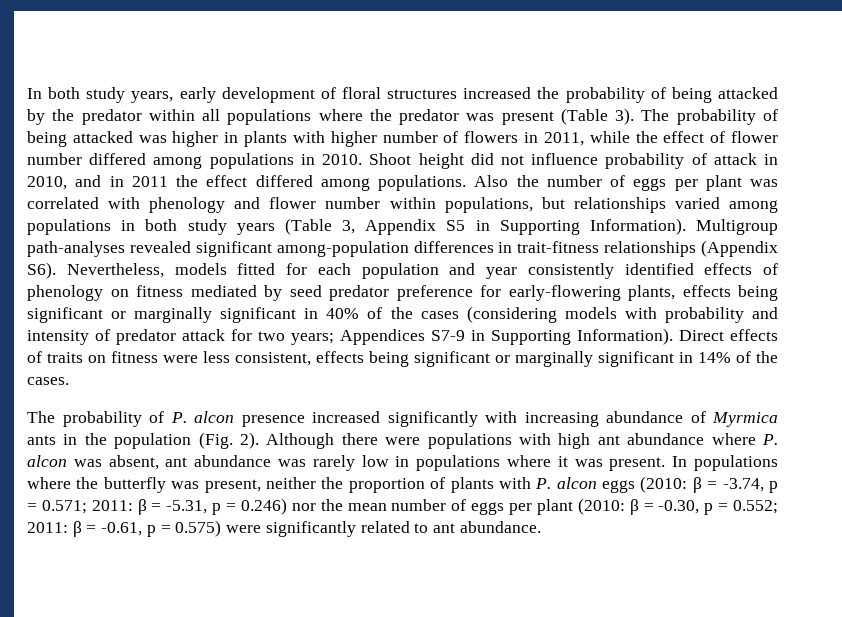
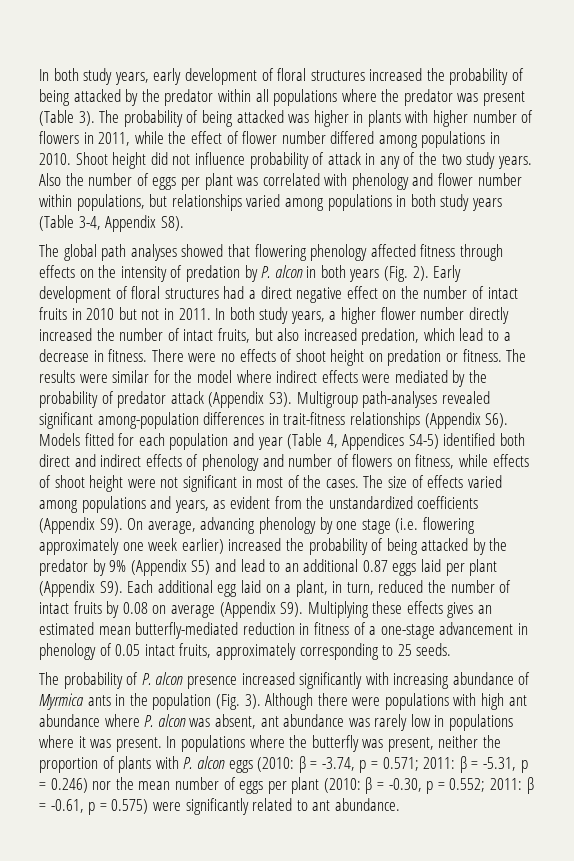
[27,175,466,191] 2010, and in 2011 the effect differed among populations. -> [379,152,532,169] any of the two study years.
[342,218,686,235] 3, Appendix S5 in Supporting Information). -> [78,215,184,232] [39,244,503,261] [39,265,462,282] [39,286,518,303] [39,307,509,324] [39,328,511,345] [39,349,527,366] [39,370,488,387] [39,391,292,408] 3-4, Appendix S8). // The global path analyses showed that flowering phenology affected fitness through effects on the intensity of predation by P. alcon in both years (Fig. 2). Early development of floral structures had a direct negative effect on the number of intact fruits in 2010 but not in 2011. In both study years, a higher flower number directly increased the number of intact fruits, but also increased predation, which lead to a decrease in fitness. There were no effects of shoot height on predation or fitness. The results were similar for the model where indirect effects were mediated by the probability of predator attack (Appendix S3).
[66,263,227,278] Nevertheless, models -> [39,433,80,446] Models
[527,263,778,279] [27,285,778,301] [27,306,779,323] [27,328,778,345] [27,351,778,367] [27,377,69,385] consistently identified effects of phenology on fitness mediated by seed predator preference for early-flowering plants, effects being significant or marginally significant in 40% of the cases (considering models with probability and intensity of predator attack for two years; Appendices S7-9 in Supporting Information). Direct effects of traits on fitness were less consistent, effects being significant or marginally significant in 14% of the cases. -> [287,433,526,450] [39,454,529,471] [39,475,502,492] [39,496,479,513] [39,517,475,534] [39,538,508,555] [39,559,498,576] [39,580,512,597] [39,601,493,618] [39,622,528,639] [39,643,452,660] (Table 4, Appendices S4-5) identified both direct and indirect effects of phenology and number of flowers on fitness, while effects of shoot height were not significant in most of the cases. The size of effects varied among populations and years, as evident from the unstandardized coefficients (Appendix S9). On average, advancing phenology by one stage (i.e. flowering approximately one week earlier) increased the probability of being attacked by the predator by 9% (Appendix S5) and lead to an additional 0.87 eggs laid per plant (Appendix S9). Each additional egg laid on a plant, in turn, reduced the number of intact fruits by 0.08 on average (Appendix S9). Multiplying these effects gives an estimated mean butterfly-mediated reduction in fitness of a one-stage advancement in phenology of 0.05 intact fruits, approximately corresponding to 25 seeds.
[240,432,259,449] 2). -> [244,694,261,709] 3).

